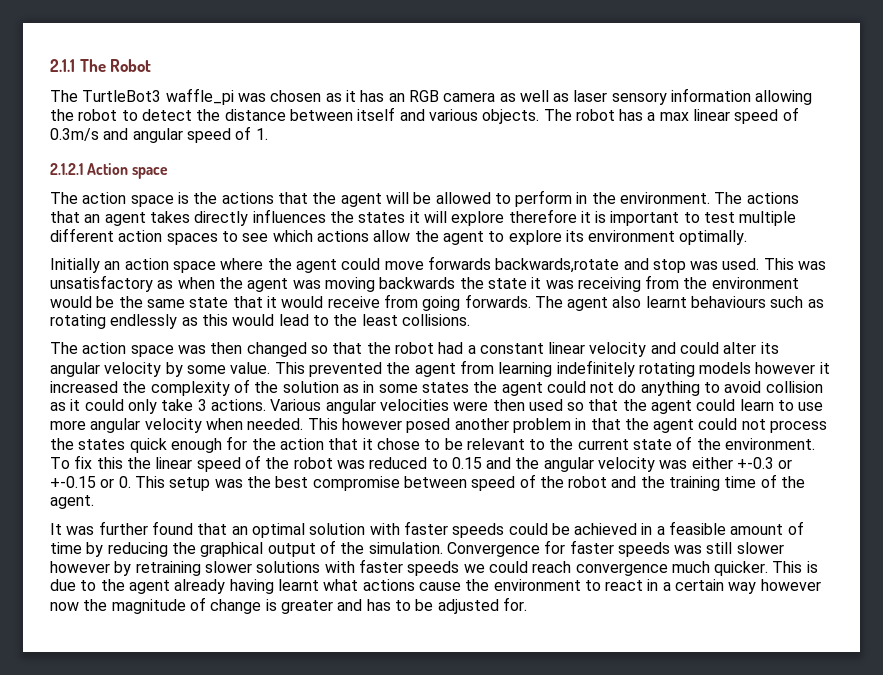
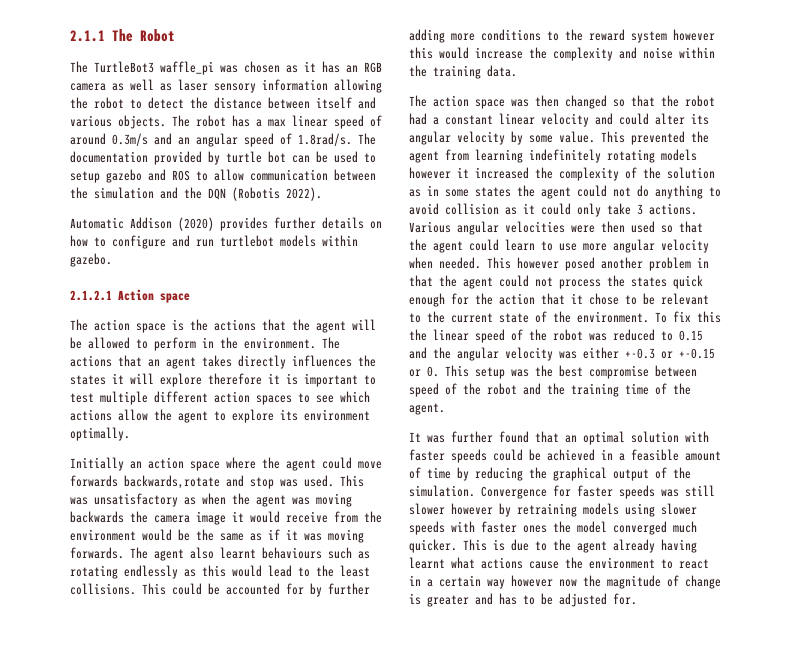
(799, 114) none -> [70,133,106,145] around
(129, 134) none -> [178,137,190,145] an
[255,128,268,140] 1. -> [298,133,376,146] [70,151,376,165] [70,169,376,183] [70,187,322,201] [70,217,382,231] [70,235,358,249] [70,253,112,267] 1.8rad/s. The documentation provided by turtle bot can be used to setup gazebo and ROS to allow communication between the simulation and the DQN (Robotis 2022). // Automatic Addison (2020) provides further details on how to configure and run turtlebot models within gazebo.
[487,277,641,292] state it was receiving -> [154,511,328,525] camera image it would receive
[189,294,461,311] state that it would receive from going -> [250,529,364,543] as if it was moving
(470, 320) none -> [142,583,370,597] [409,29,715,43] [409,47,715,61] [409,65,517,79] This could be accounted for by further adding more conditions to the reward system however this would increase the complexity and noise within the training data.
[204,559,668,576] slower solutions with faster speeds we could reach convergence -> [583,503,697,517] [409,521,667,535] models using slower speeds with faster ones the model converged

